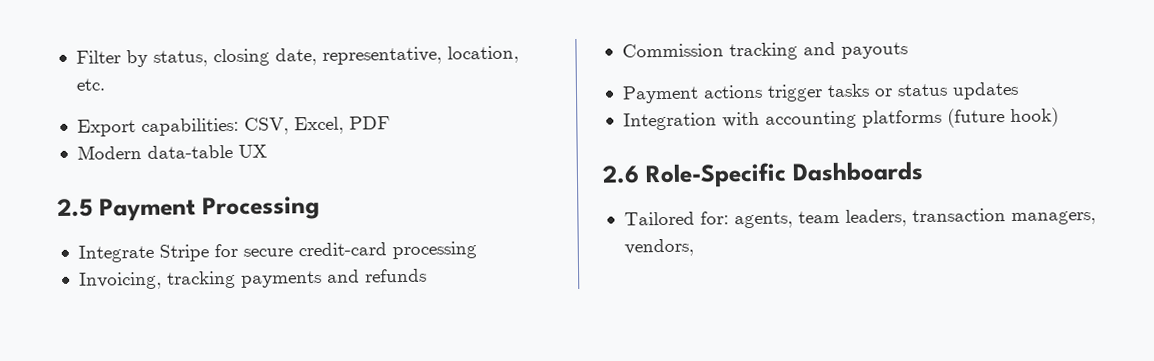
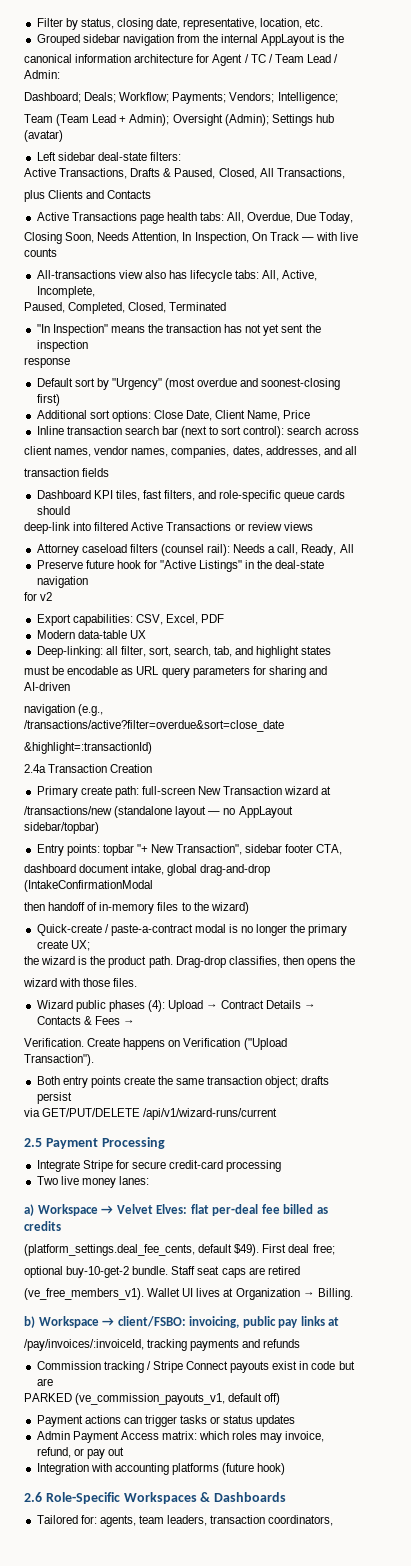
(105, 84) none -> [36,34,345,46] [24,54,339,66] [24,70,60,79] [24,92,338,104] [24,114,334,126] [24,130,63,142] [36,152,181,161] [24,168,345,179] [24,190,152,202] [36,212,354,224] [24,232,359,244] [24,248,57,257] [36,270,318,282] [36,286,95,298] [24,302,227,314] [36,324,321,336] [36,340,88,352] [24,357,70,368] [36,378,341,390] [36,394,60,406] [36,410,311,422] [36,426,359,438] [24,446,357,458] [24,468,110,477] [36,490,346,502] [36,506,70,515] [24,522,313,534] [36,544,354,556] [36,560,325,572] [36,576,88,588] [24,592,53,601] // Grouped sidebar navigation from the internal AppLayout is the // canonical information architecture for Agent / TC / Team Lead / Admin: // Dashboard; Deals; Workflow; Payments; Vendors; Intelligence; // Team (Team Lead + Admin); Oversight (Admin); Settings hub (avatar) // Left sidebar deal-state filters: // Active Transactions, Drafts & Paused, Closed, All Transactions, // plus Clients and Contacts // Active Transactions page health tabs: All, Overdue, Due Today, // Closing Soon, Needs Attention, In Inspection, On Track — with live counts // All-transactions view also has lifecycle tabs: All, Active, Incomplete, // Paused, Completed, Closed, Terminated // "In Inspection" means the transaction has not yet sent the inspection // response // Default sort by "Urgency" (most overdue and soonest-closing first) // Additional sort options: Close Date, Client Name, Price // Inline transaction search bar (next to sort control): search across // client names, vendor names, companies, dates, addresses, and all // transaction fields // Dashboard KPI tiles, fast filters, and role-specific queue cards should // deep-link into filtered Active Transactions or review views // Attorney caseload filters (counsel rail): Needs a call, Ready, All // Preserve future hook for "Active Listings" in the deal-state navigation // for v2
(267, 151) none -> [36,646,332,658] [24,666,327,678] [24,682,70,691] [24,704,104,716] [24,720,284,732] [24,742,152,754] [24,764,153,773] [36,786,332,798] [24,806,293,818] [24,822,99,834] [36,844,343,856] [24,864,271,876] [24,880,153,892] [24,902,249,914] [36,924,348,936] [36,940,90,951] [24,956,356,968] [23,978,138,987] [36,1000,317,1012] [36,1016,135,1025] [24,1038,287,1050] [24,1054,94,1066] [36,1076,330,1088] [36,1092,72,1104] [24,1108,278,1120] // Deep-linking: all filter, sort, search, tab, and highlight states // must be encodable as URL query parameters for sharing and AI-driven // navigation (e.g., /transactions/active?filter=overdue&sort=close_date // &highlight=:transactionId) // 2.4a Transaction Creation // Primary create path: full-screen New Transaction wizard at // /transactions/new (standalone layout — no AppLayout sidebar/topbar) // Entry points: topbar "+ New Transaction", sidebar footer CTA, // dashboard document intake, global drag-and-drop (IntakeConfirmationModal // then handoff of in-memory files to the wizard) // Quick-create / paste-a-contract modal is no longer the primary create UX; // the wizard is the product path. Drag-drop classifies, then opens the // wizard with those files. // Wizard public phases (4): Upload → Contract Details → Contacts & Fees → // Verification. Create happens on Verification ("Upload Transaction"). // Both entry points create the same transaction object; drafts persist // via GET/PUT/DELETE /api/v1/wizard-runs/current
[78,271,162,290] Invoicing, -> [36,1176,149,1188] [24,1204,328,1216] [24,1221,61,1231] [24,1244,335,1256] [24,1266,300,1278] [24,1288,353,1300] [24,1316,340,1328] [24,1339,144,1351] Two live money lanes: // a) Workspace → Velvet Elves: flat per-deal fee billed as credits // (platform_settings.deal_fee_cents, default $49). First deal free; // optional buy-10-get-2 bundle. Staff seat caps are retired // (ve_free_members_v1). Wallet UI lives at Organization → Billing. // b) Workspace → client/FSBO: invoicing, public pay links at // /pay/invoices/:invoiceId,
[802,42,908,59] and payouts -> [146,1361,355,1373] [36,1378,53,1386] [24,1393,281,1405] / Stripe Connect payouts exist in code but are // PARKED (ve_commission_payouts_v1, default off)
(763, 91) none -> [123,1417,142,1424] can
(1019, 90) none -> [36,1431,325,1443] [36,1447,124,1459] // Admin Payment Access matrix: which roles may invoice, refund, or pay out
(787, 175) none -> [123,1492,211,1504] Workspaces &
[1010,211,1096,226] [623,238,694,257] managers, vendors, -> [268,1515,334,1526] coordinators,

